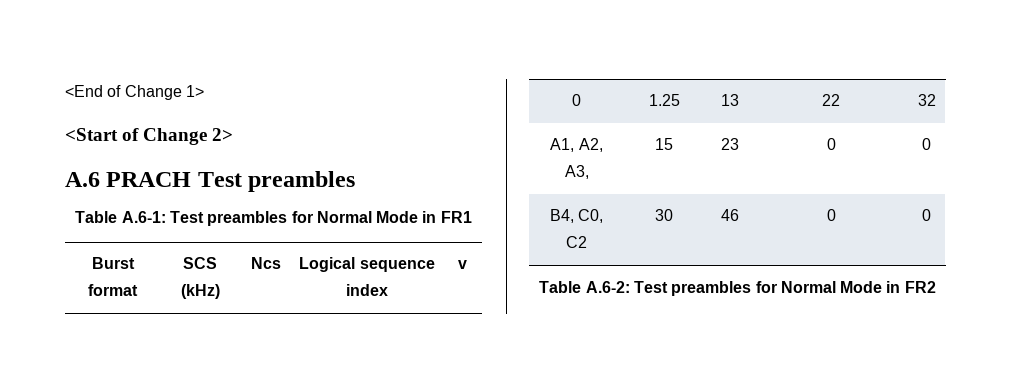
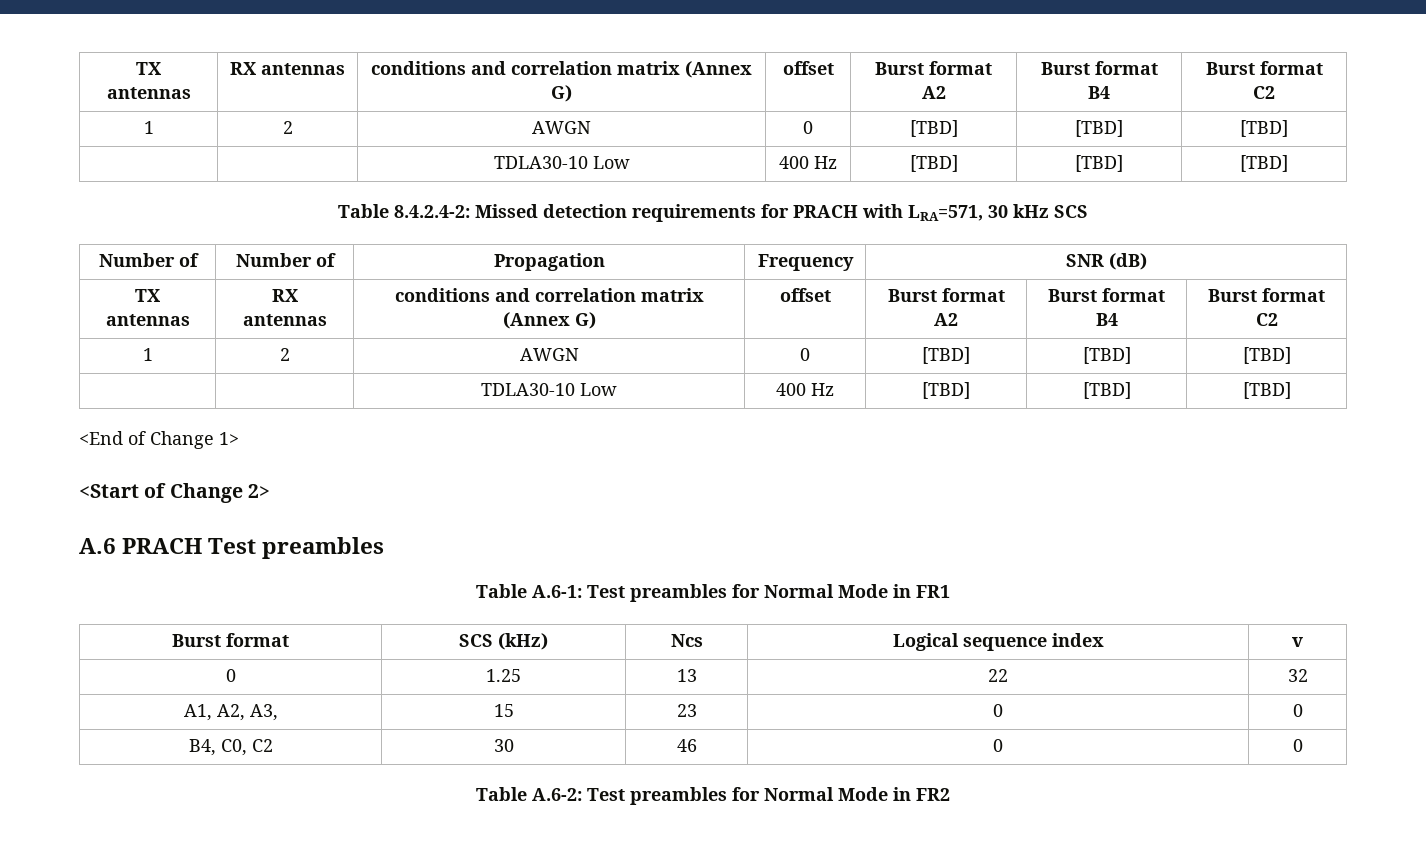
(65, 91) none -> [136,62,161,75] [106,87,191,99] [230,62,345,75] [371,61,752,78] [551,85,572,102] [782,61,834,75] [875,61,992,75] [921,86,946,99] [1040,61,1158,75] [1088,86,1110,99] [1205,61,1323,75] [1253,86,1275,99] [143,121,154,134] [282,121,293,134] [532,121,591,134] [803,121,813,134] [909,120,958,137] [1075,120,1123,137] [1240,120,1288,137] [493,156,630,169] [779,156,837,169] [909,155,958,172] [1075,155,1123,172] [1240,155,1288,172] [338,204,1088,222] [98,253,199,267] [235,253,336,267] [493,253,605,271] [757,254,854,271] [1065,253,1147,270] [135,289,160,302] [105,314,190,326] [271,289,298,302] [242,314,327,326] [394,288,704,302] [502,312,596,329] [779,288,831,302] [887,288,1005,302] [934,313,958,326] [1048,288,1165,302] [1095,313,1118,326] [1208,288,1325,302] [1255,313,1278,326] [142,348,153,361] [279,348,290,361] [519,348,579,361] [800,348,810,361] [922,347,970,364] [1082,347,1131,364] [1242,347,1291,364] [481,383,617,396] [776,383,834,396] [922,382,970,399] [1082,382,1131,399] [1242,382,1291,399] TX antennas | RX antennas | conditions and correlation matrix (Annex G) | offset | Burst format A2 | Burst format B4 | Burst format C2 // 1 | 2 | AWGN | 0 | [TBD] | [TBD] | [TBD] // | | TDLA30-10 Low | 400 Hz | [TBD] | [TBD] | [TBD] // Table 8.4.2.4-2: Missed detection requirements for PRACH with LRA=571, 30 kHz SCS // Number of | Number of | Propagation | Frequency | SNR (dB) // TX antennas | RX antennas | conditions and correlation matrix (Annex G) | offset | Burst format A2 | Burst format B4 | Burst format C2 // 1 | 2 | AWGN | 0 | [TBD] | [TBD] | [TBD] // | | TDLA30-10 Low | 400 Hz | [TBD] | [TBD] | [TBD] //

